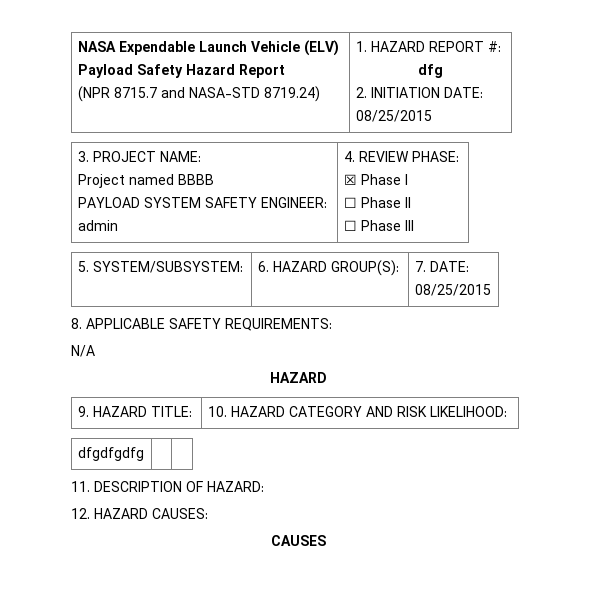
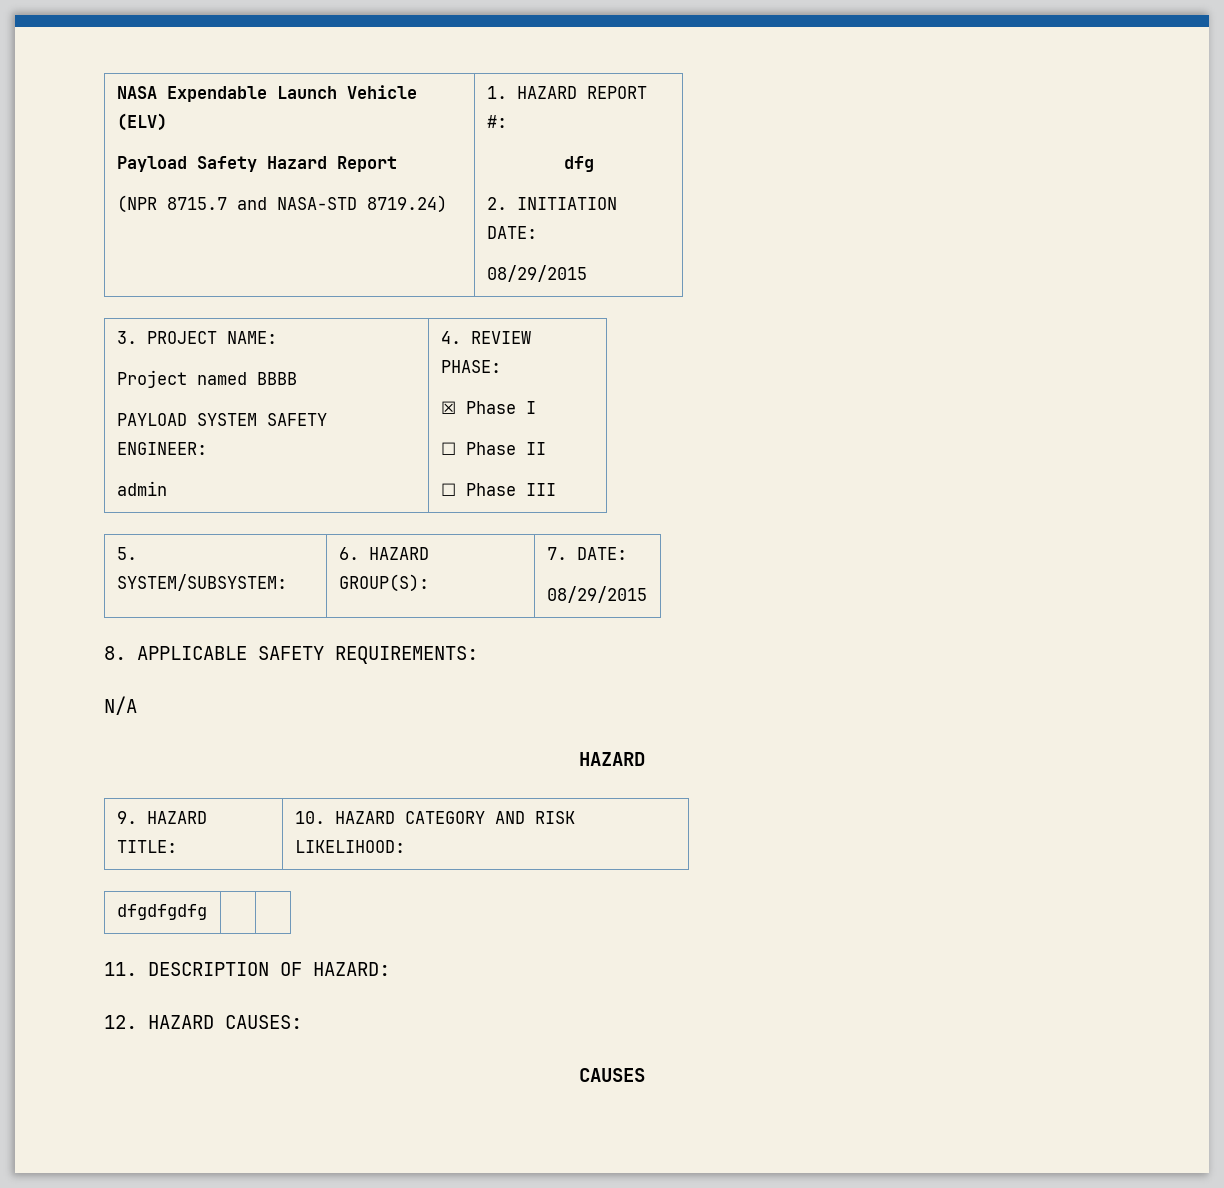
[355,110,432,122] 08/25/2015 -> [486,265,587,282] 08/29/2015
[414,284,491,296] 08/25/2015 -> [546,586,647,603] 08/29/2015

